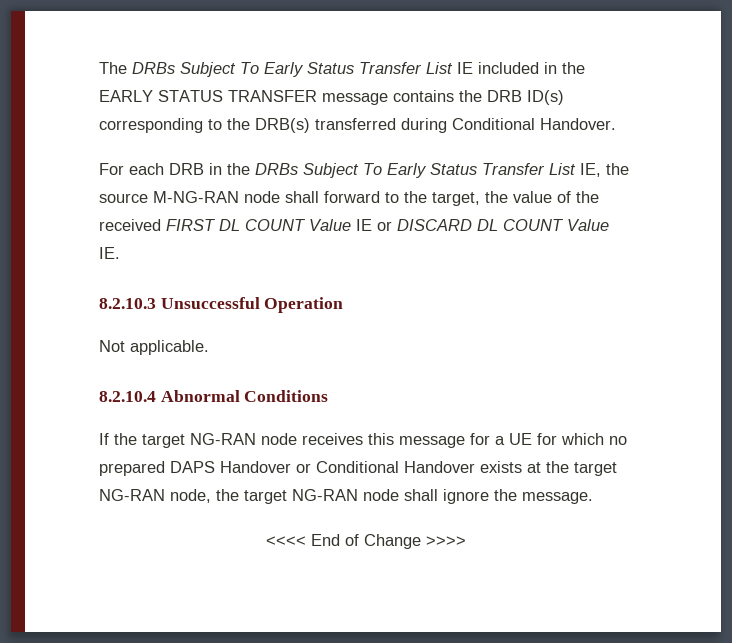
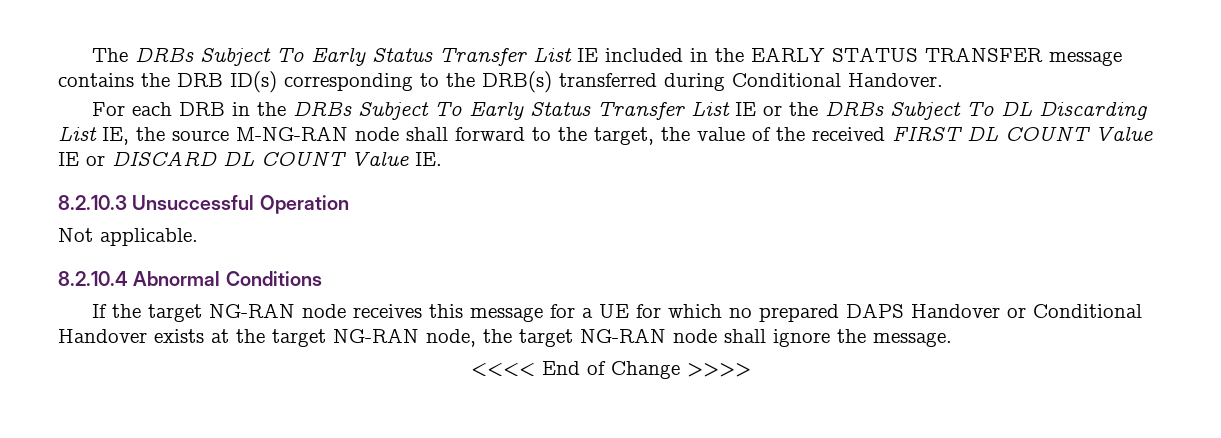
(576, 169) none -> [734,101,1147,120] [58,126,97,141] IE or the DRBs Subject To DL Discarding List

